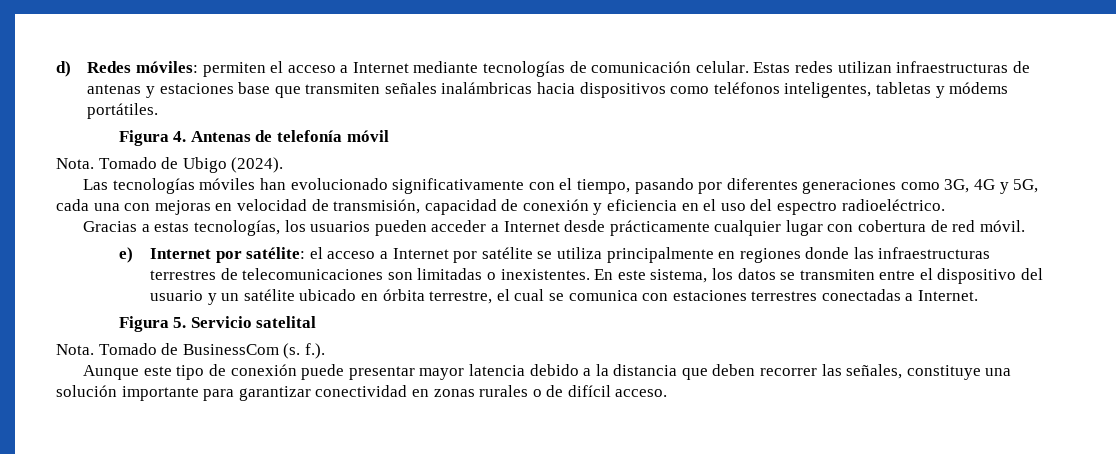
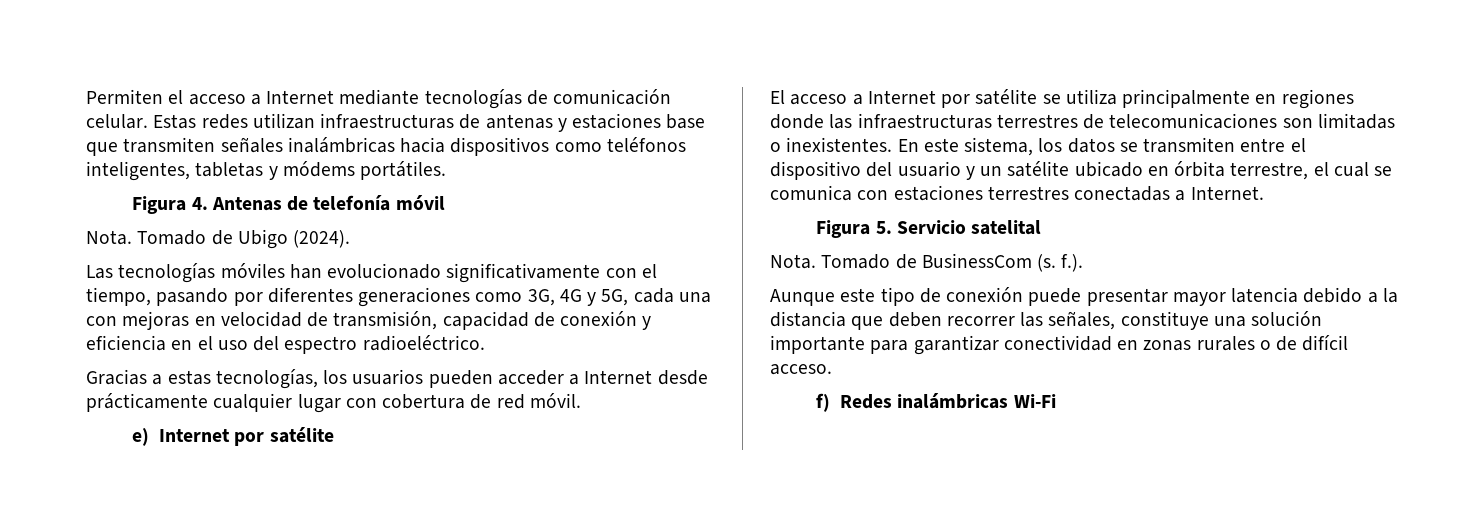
[56,61,266,77] d) Redes móviles: permiten -> [86,89,163,104] Permiten
[246,247,323,259] satélite: el -> [269,427,334,443] [770,90,785,104] satélite // El
(668, 393) none -> [816,393,1056,412] // f) Redes inalámbricas Wi-Fi

